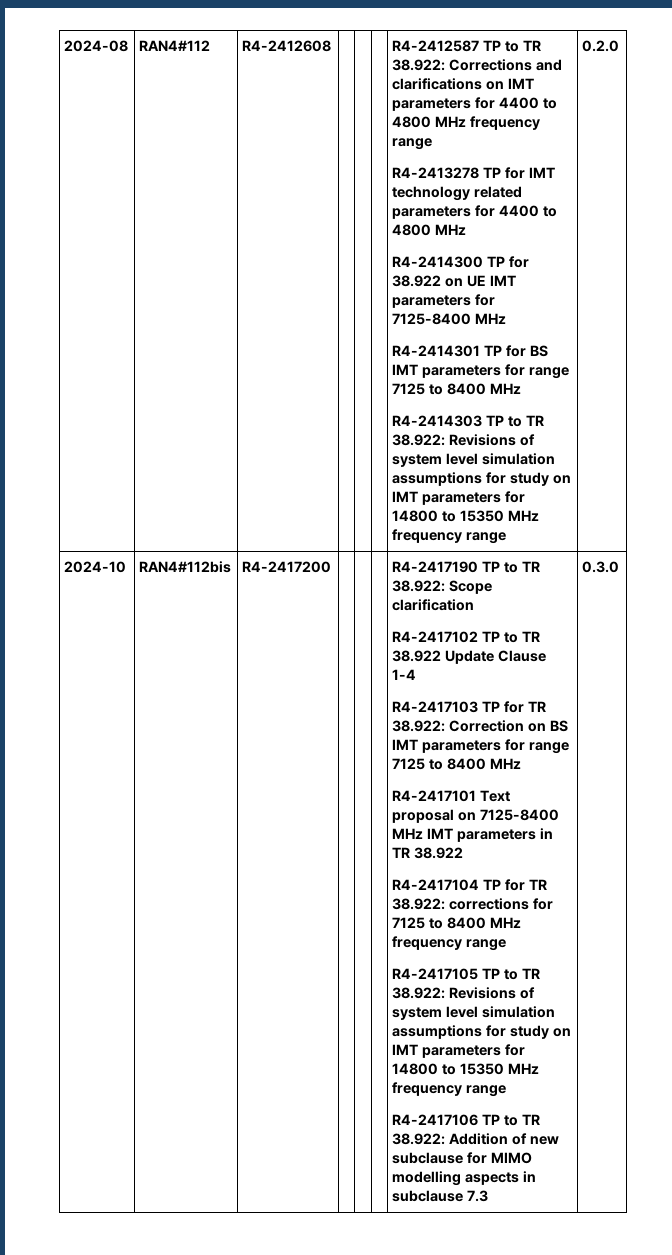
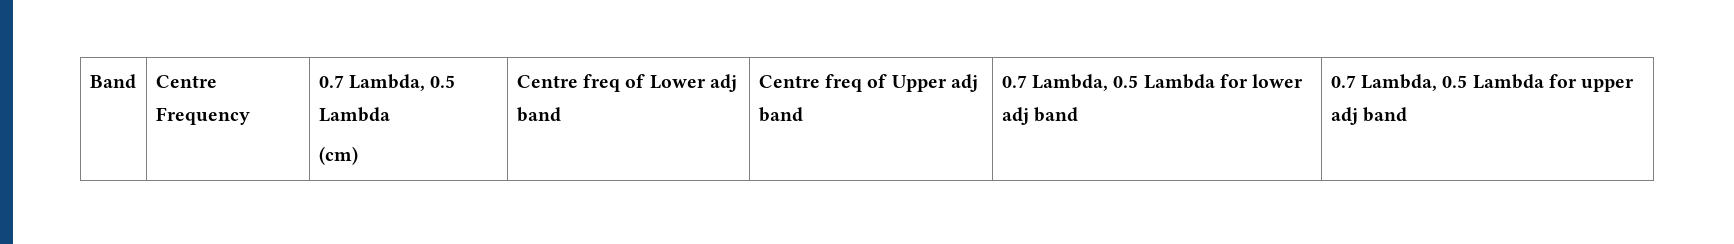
[64,40,129,52] [139,40,211,51] [242,40,332,52] [392,40,541,52] [392,59,563,71] [392,78,535,90] [392,97,557,111] [392,116,541,130] [392,138,433,150] [392,167,555,179] [392,186,523,201] [392,205,557,219] [392,224,467,236] [392,256,530,268] [392,275,516,287] [392,294,496,308] [392,313,507,325] [392,345,548,357] [392,364,569,379] [392,383,521,395] [392,415,544,427] [392,434,536,446] [392,453,556,467] [392,472,571,486] [392,491,526,505] [392,510,539,522] [392,529,507,544] [582,40,620,52] [64,561,127,573] [139,561,232,573] [242,561,332,573] [392,561,540,573] [392,580,493,594] [392,599,475,611] [392,631,540,643] [392,650,547,664] [392,669,417,680] [392,701,546,713] [392,720,568,732] [392,739,569,754] [392,758,521,770] [392,790,511,802] [392,809,560,823] [392,828,553,842] [392,847,464,859] [392,879,547,891] [392,898,554,910] [392,917,521,929] [392,936,507,951] [392,968,540,980] [392,987,536,999] [392,1006,556,1020] [392,1025,571,1039] [392,1044,526,1058] [392,1063,539,1075] [392,1082,507,1097] [392,1114,540,1126] [392,1133,559,1145] [392,1152,533,1164] [392,1171,537,1186] [392,1190,489,1202] [582,561,620,573] 2024-08 | RAN4#112 | R4-2412608 | | | | R4-2412587 TP to TR 38.922: Corrections and clarifications on IMT parameters for 4400 to 4800 MHz frequency range // R4-2413278 TP for IMT technology related parameters for 4400 to 4800 MHz // R4-2414300 TP for 38.922 on UE IMT parameters for 7125-8400 MHz // R4-2414301 TP for BS IMT parameters for range 7125 to 8400 MHz // R4-2414303 TP to TR 38.922: Revisions of system level simulation assumptions for study on IMT parameters for 14800 to 15350 MHz frequency range | 0.2.0 // 2024-10 | RAN4#112bis | R4-2417200 | | | | R4-2417190 TP to TR 38.922: Scope clarification // R4-2417102 TP to TR 38.922 Update Clause 1-4 // R4-2417103 TP for TR 38.922: Correction on BS IMT parameters for range 7125 to 8400 MHz // R4-2417101 Text proposal on 7125-8400 MHz IMT parameters in TR 38.922 // R4-2417104 TP for TR 38.922: corrections for 7125 to 8400 MHz frequency range // R4-2417105 TP to TR 38.922: Revisions of system level simulation assumptions for study on IMT parameters for 14800 to 15350 MHz frequency range // R4-2417106 TP to TR 38.922: Addition of new subclause for MIMO modelling aspects in subclause 7.3 | 0.3.0 -> [89,74,136,89] [155,75,217,88] [155,107,250,125] [318,74,456,91] [318,107,390,122] [318,146,358,165] [516,74,737,92] [516,107,561,122] [758,74,978,92] [758,107,803,122] [1001,74,1304,91] [1001,107,1079,125] [1330,74,1635,92] [1330,107,1408,125] Band | Centre Frequency | 0.7 Lambda, 0.5 Lambda // (cm) | Centre freq of Lower adj band | Centre freq of Upper adj band | 0.7 Lambda, 0.5 Lambda for lower adj band | 0.7 Lambda, 0.5 Lambda for upper adj band

